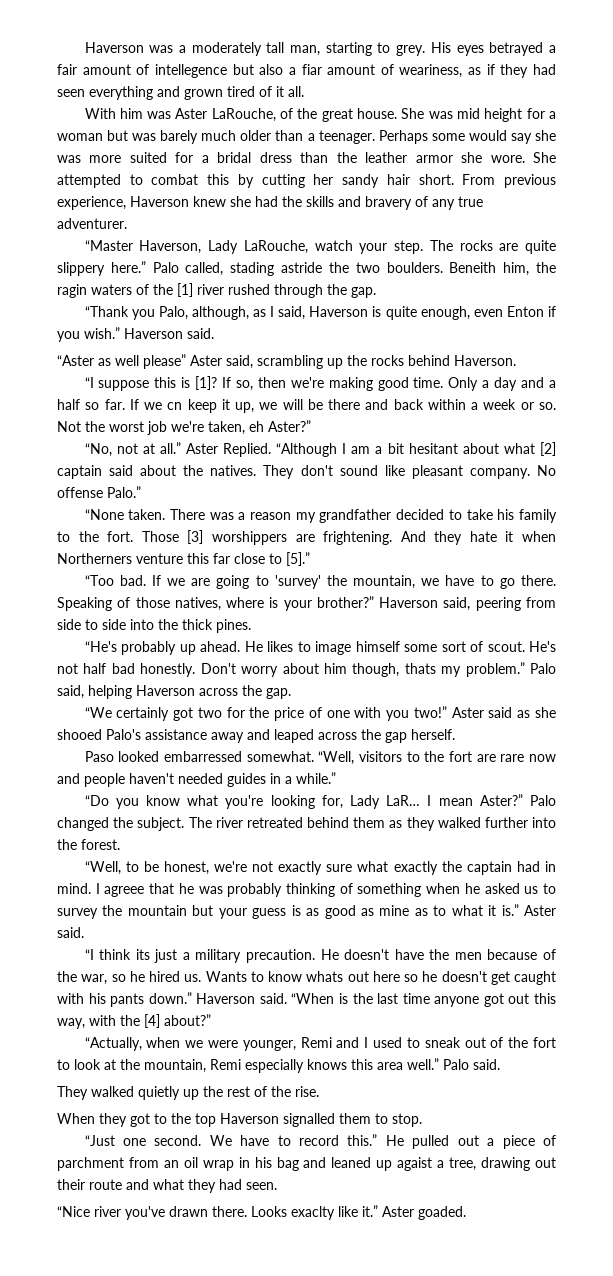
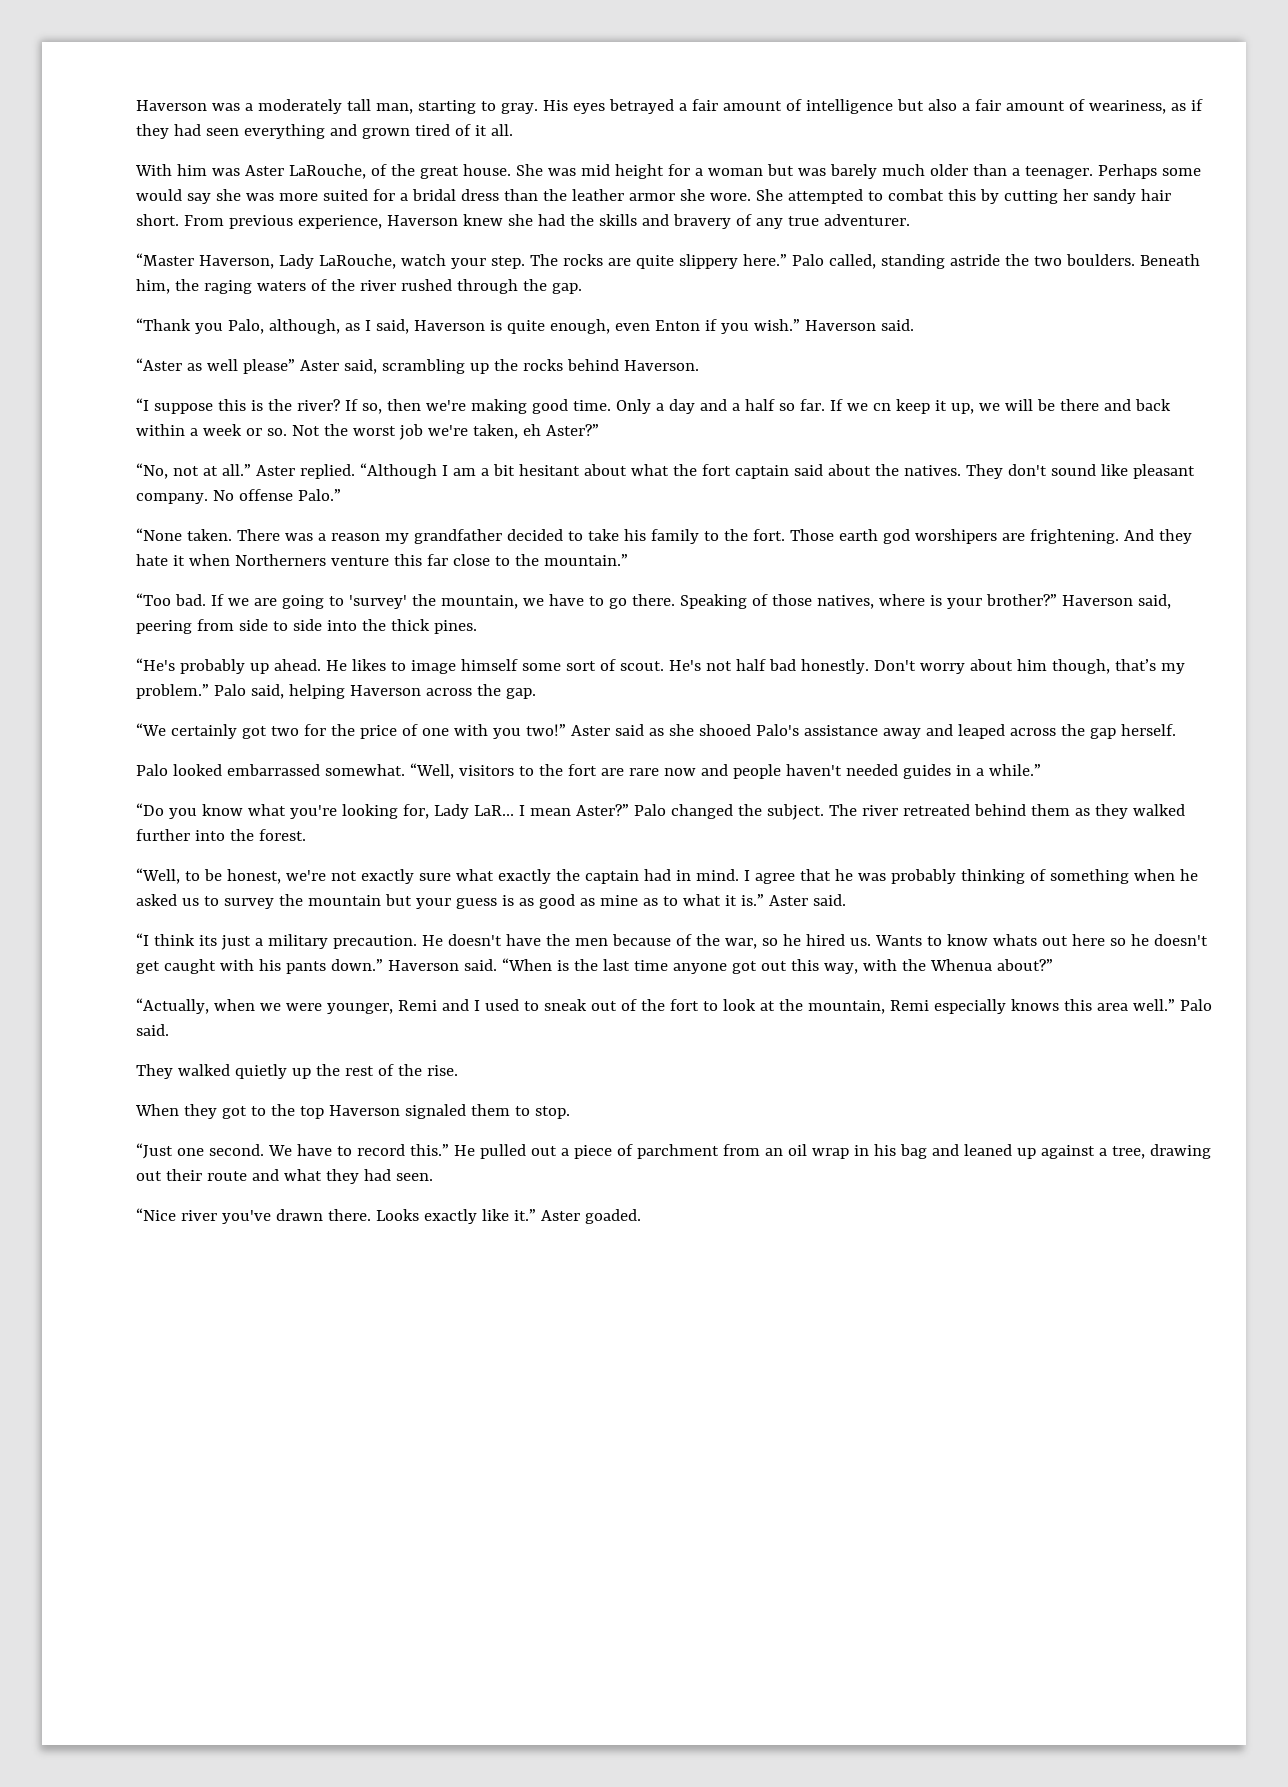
[396,45,426,56] grey. -> [500,103,538,114] gray.
[154,64,227,78] intellegence -> [805,99,893,114] intelligence
[301,64,322,75] fiar -> [974,99,1001,111] fair
[230,262,275,276] stading -> [880,254,945,269] standing
[449,262,497,273] Beneith -> [1139,254,1200,266] Beneath
[57,284,87,298] ragin -> [203,280,252,294] raging
[177,283,193,297] [1] -> (355, 285) none
[195,376,218,390] [1]? -> [267,399,340,411] the river?
[223,443,272,457] Replied. -> [299,464,355,479] replied.
[540,442,556,456] [2] -> [672,464,731,476] the fort
[187,530,287,545] [3] worshippers -> [838,529,997,544] earth god worshipers
[286,552,310,566] [5].” -> [514,554,628,566] the mountain.”
[404,663,436,674] thats -> [1114,659,1156,671] that’s
[84,751,242,762] Paso looked embarressed -> [136,764,320,776] Palo looked embarrassed
[104,886,145,897] agreee -> [754,873,795,884] agree
[144,1014,160,1028] [4] -> [929,959,992,971] Whenua
[283,1113,335,1127] signalled -> [404,1104,466,1119] signaled
[397,1157,433,1171] agaist -> [1040,1145,1095,1159] against
[291,1206,335,1220] exaclty -> [423,1209,477,1224] exactly

